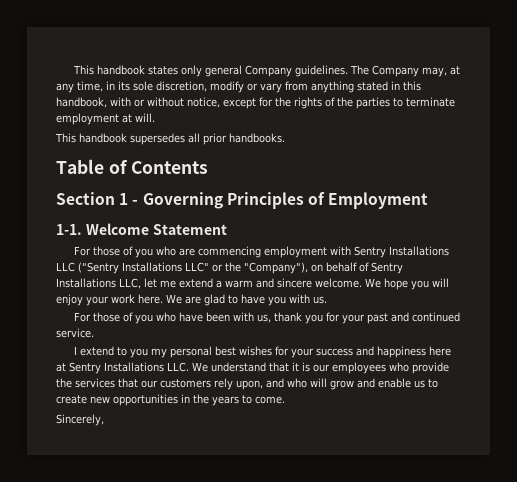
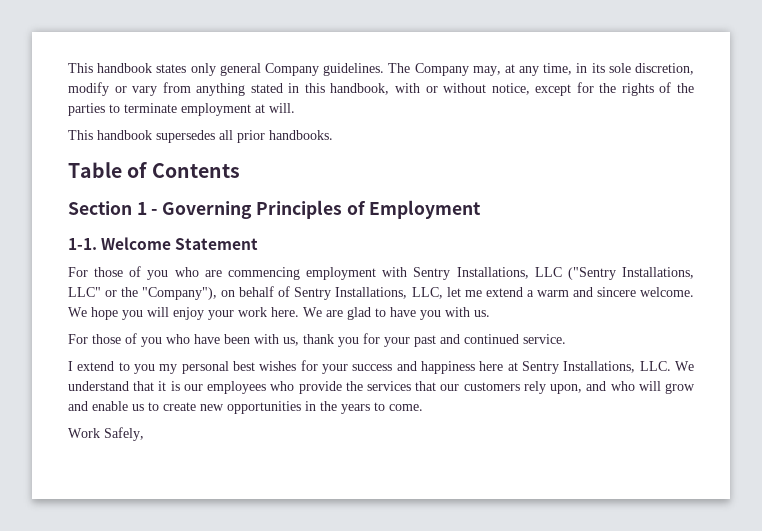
[388,246,449,256] Installations -> [456,267,529,279] Installations,
[122,262,182,272] Installations -> [622,267,694,279] Installations,
[56,278,116,288] Installations -> [335,287,408,299] Installations,
[104,362,164,372] Installations -> [563,361,636,373] Installations,
[56,414,104,426] Sincerely, -> [68,427,144,441] Work Safely,

